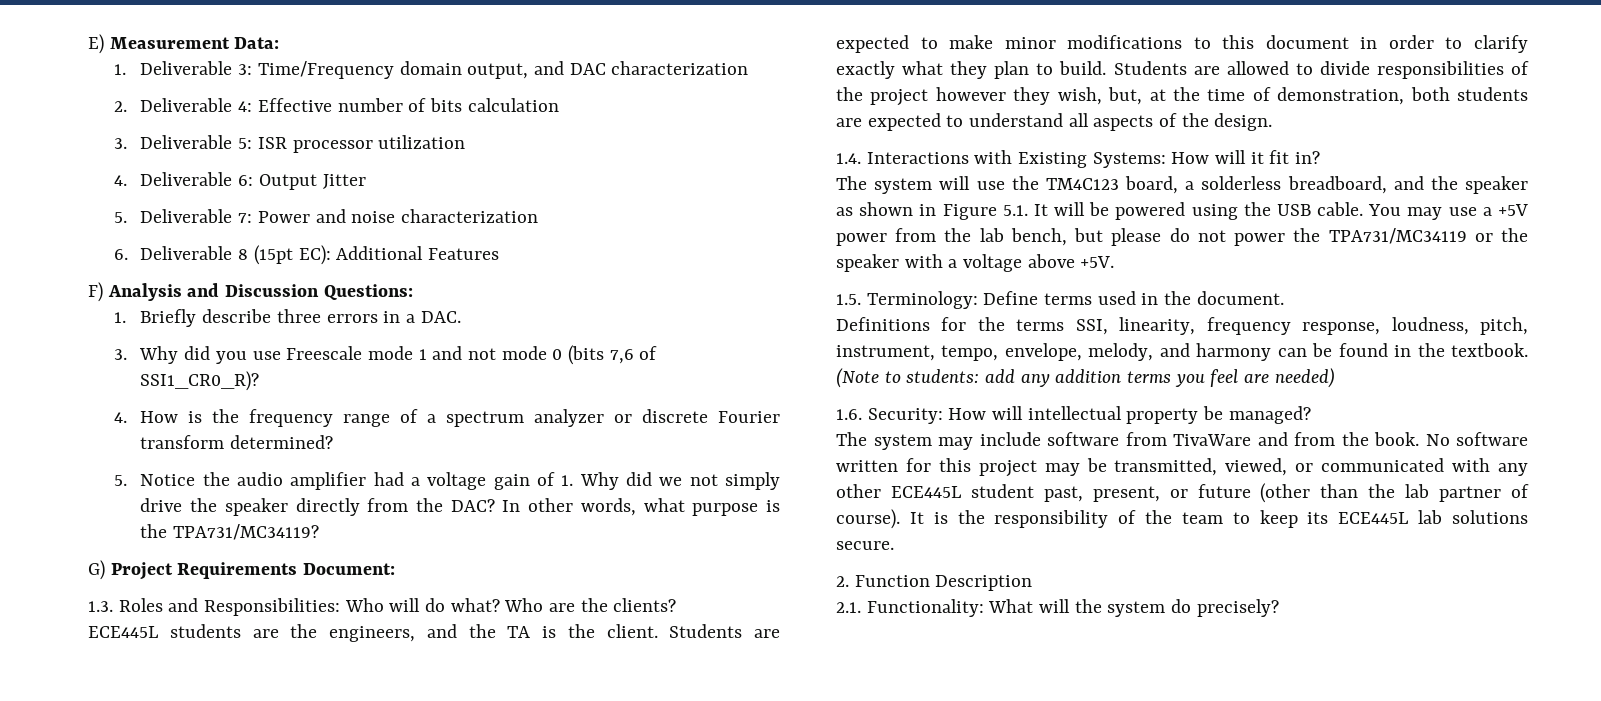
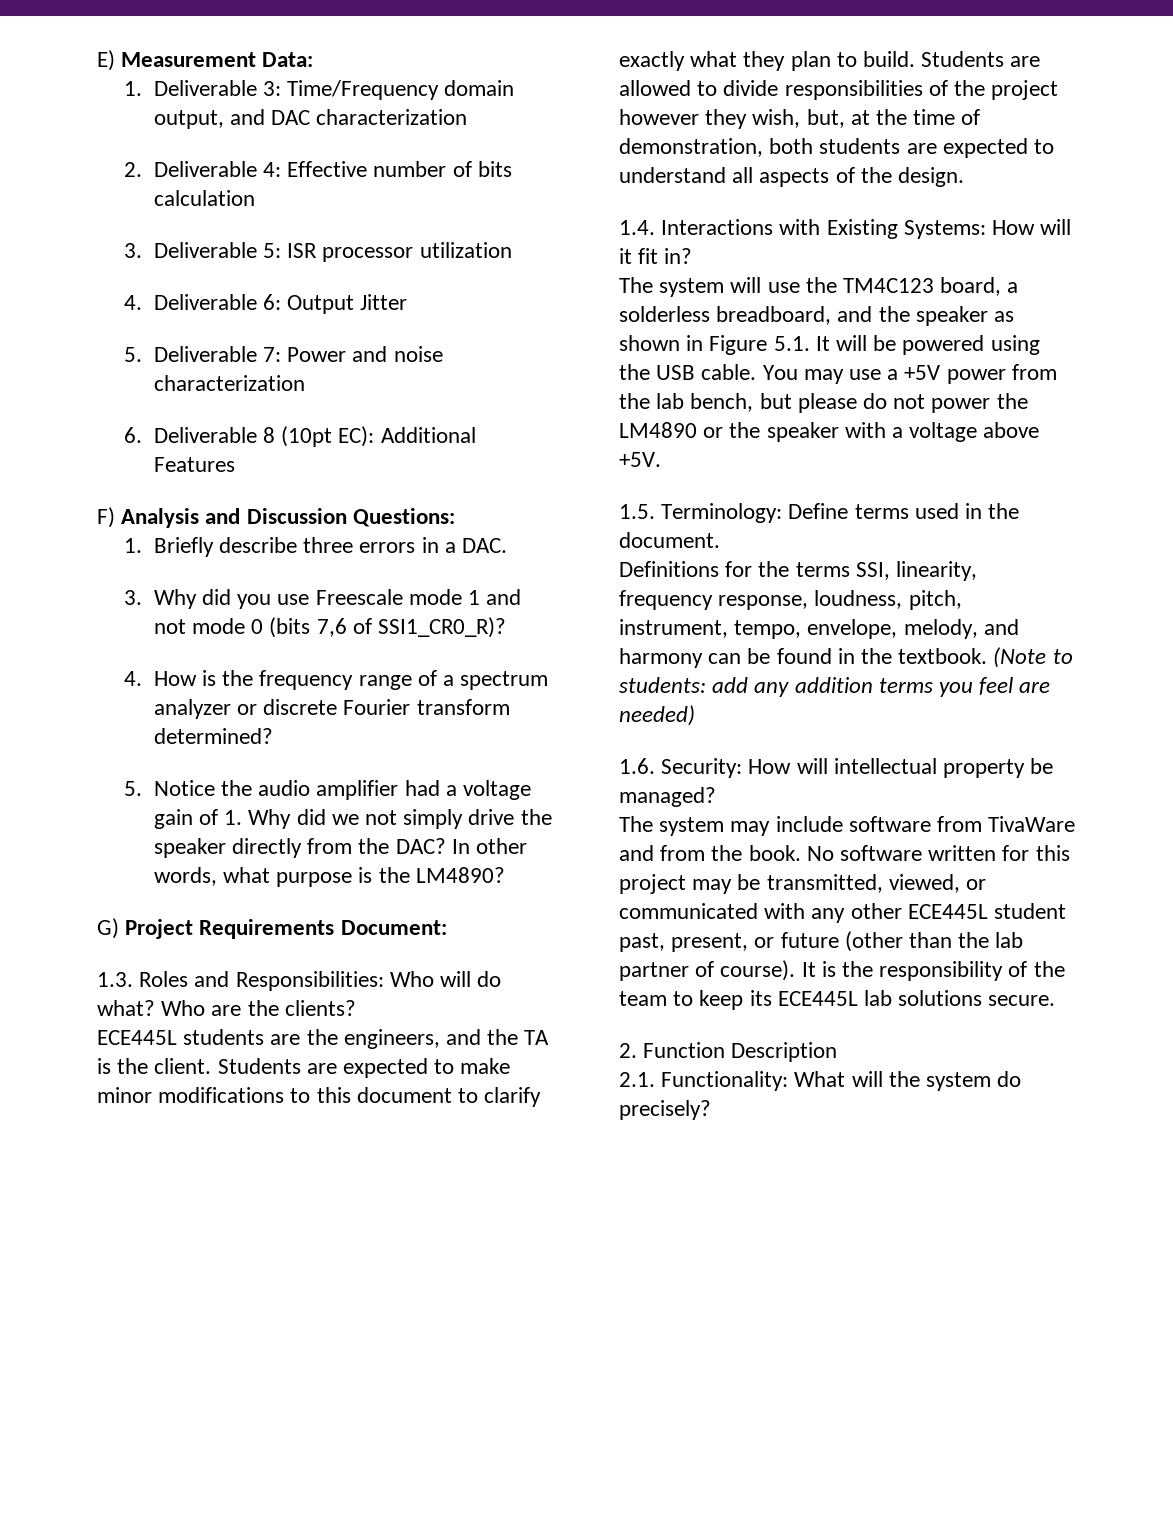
[253,245,293,265] (15pt -> [281,426,333,447] (10pt
[173,524,320,540] TPA731/MC34119? -> [415,867,505,883] LM4890?
[1360,35,1434,49] in order -> (452, 1095) none
[1328,228,1467,244] TPA731/MC34119 -> [619,422,697,438] LM4890

